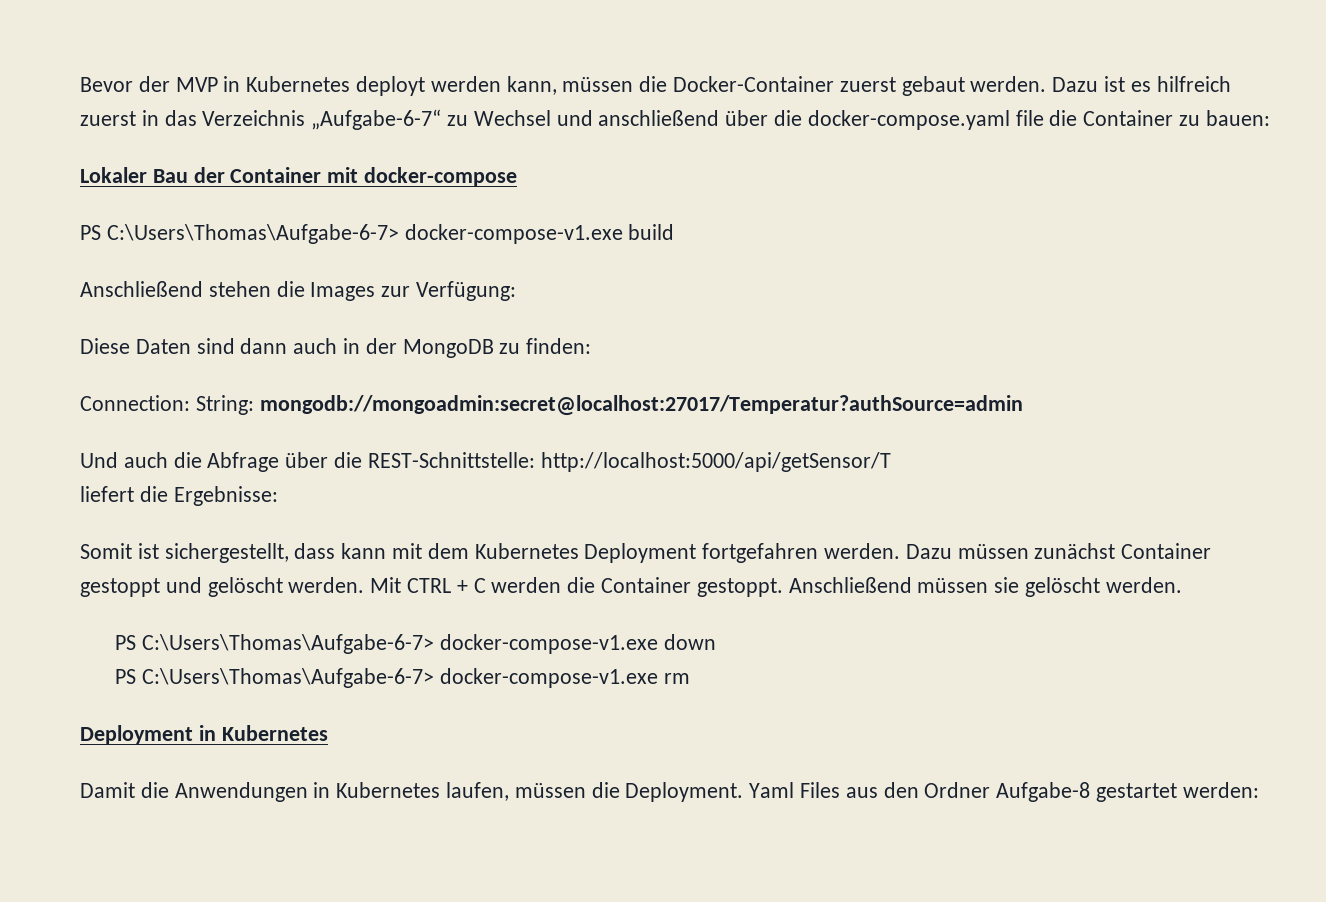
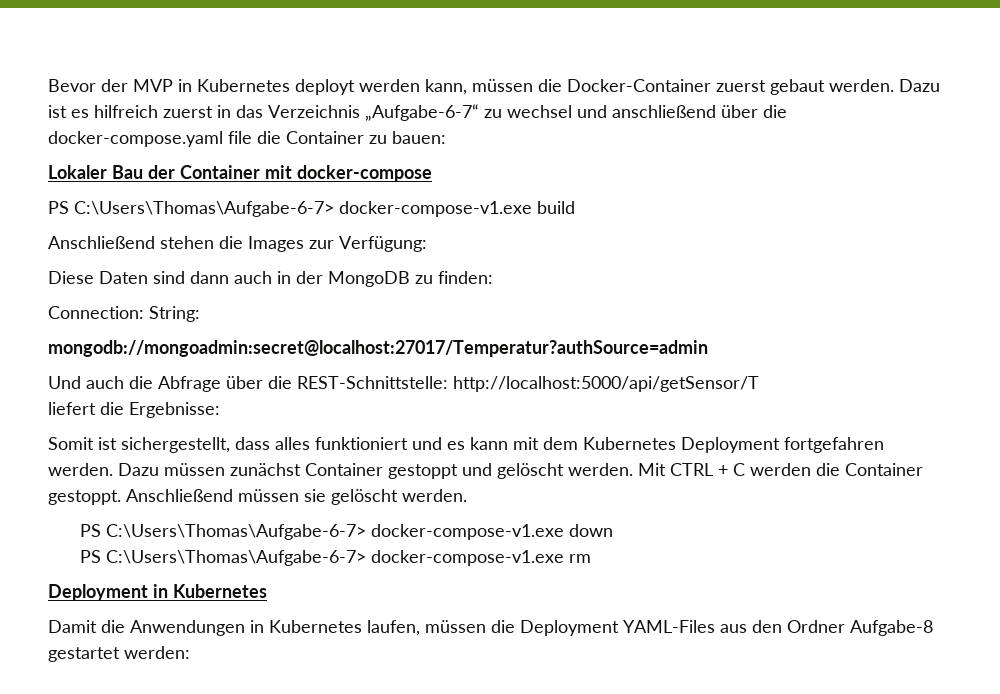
[473,110,551,126] Wechsel -> [507,105,572,118] wechsel
(254, 405) none -> (200, 314) //
(336, 551) none -> [275,437,465,450] alles funktioniert und es
[625,782,841,802] Deployment. Yaml Files -> [520,620,715,636] Deployment YAML-Files

